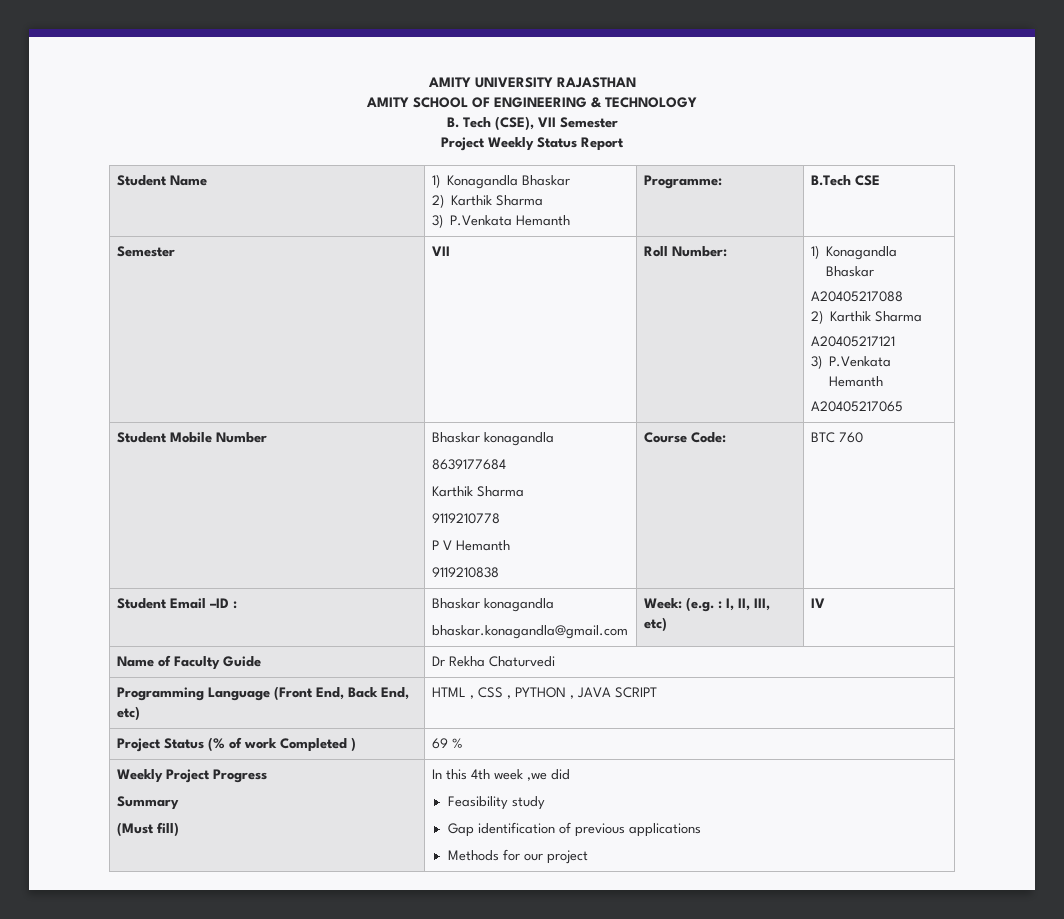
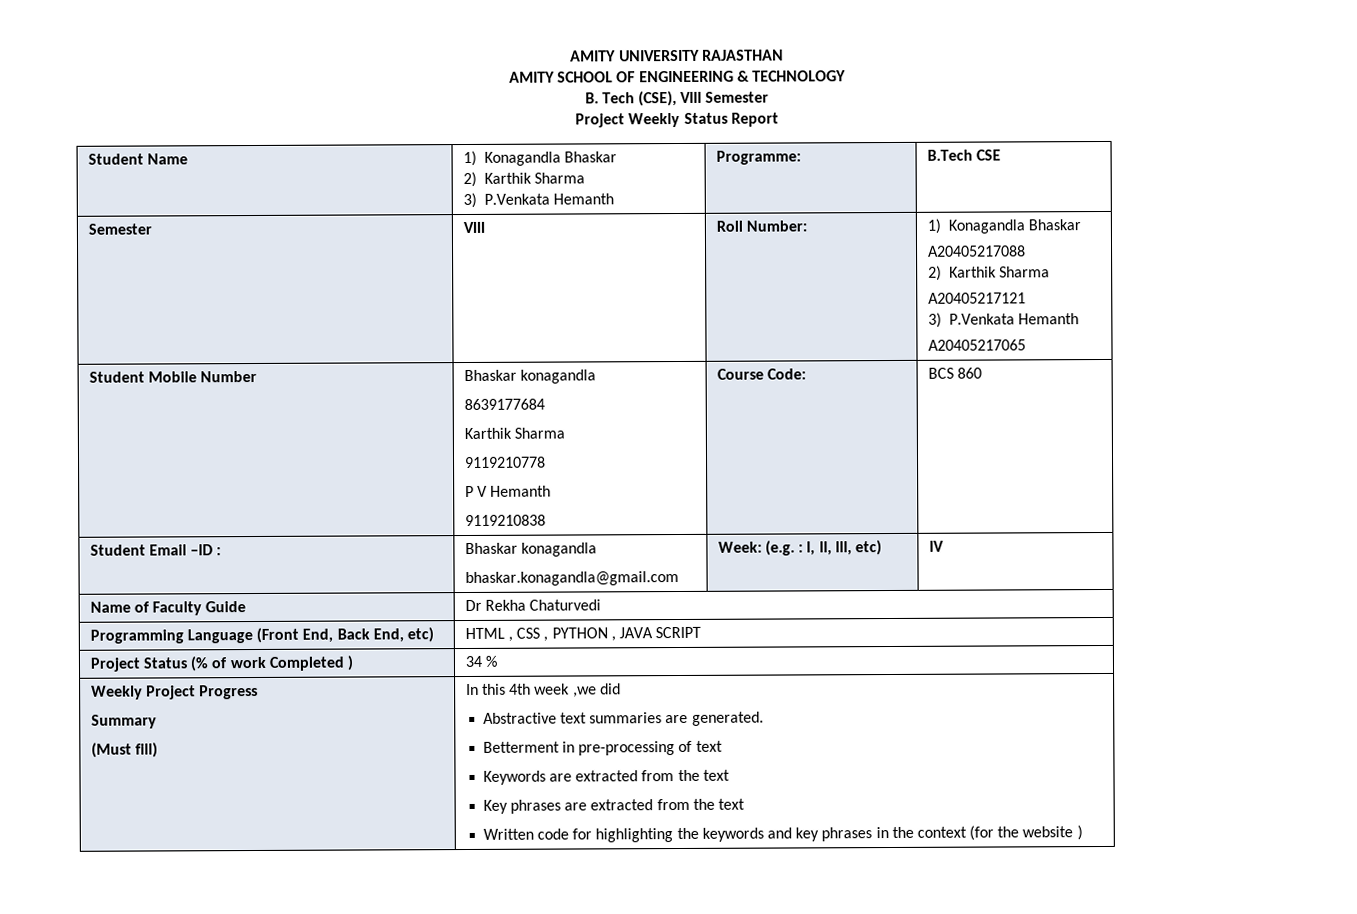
[537,117,556,127] VII -> [680,91,703,103] VIII
[431,246,450,256] VII -> [462,221,485,234] VIII
[810,432,863,443] BTC 760 -> [927,367,983,379] BCS 860
[431,738,448,749] 69 -> [464,655,482,668] 34
[447,796,545,810] [447,822,701,837] [447,849,588,864] Feasibility study // Gap identification of previous applications // Methods for our project -> [482,711,764,726] [482,740,723,756] [482,769,730,785] [482,798,745,814] [482,825,1083,843] Abstractive text summaries are generated. // Betterment in pre-processing of text // Keywords are extracted from the text // Key phrases are extracted from the text // Written code for highlighting the keywords and key phrases in the context (for the website )

